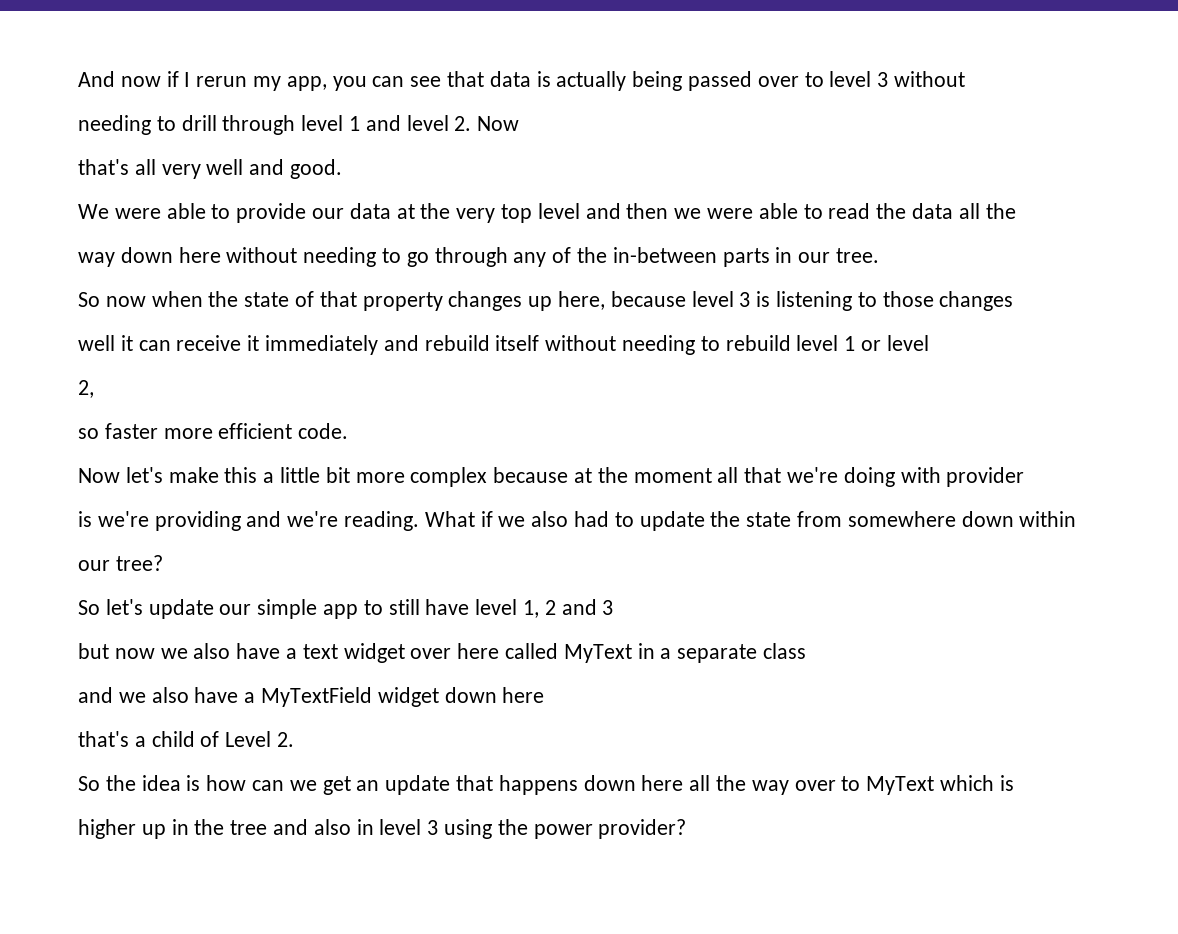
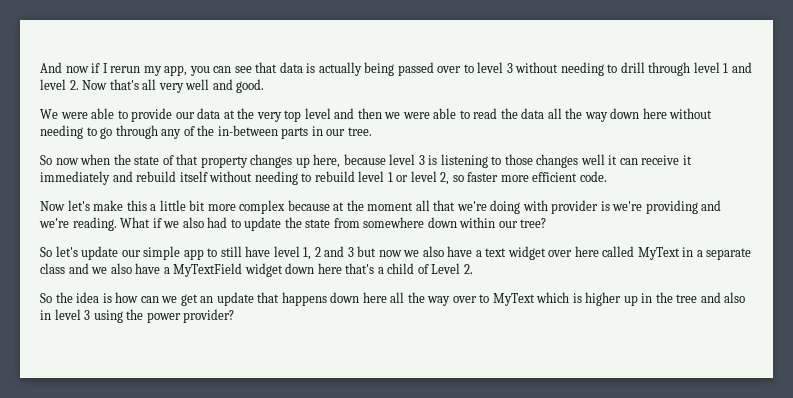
(966, 79) // -> (559, 67) none
(520, 123) // -> (108, 85) none
(1016, 211) // -> (583, 113) none
(1014, 301) // -> (579, 161) none
(929, 343) // -> (437, 176) none
(94, 389) // -> (450, 178) none
(1025, 477) // -> (599, 207) none
(1077, 519) // -> (496, 222) none
(614, 607) // -> (354, 252) none
(807, 651) // -> (65, 268) none
(545, 695) // -> (342, 268) none
(1014, 783) // -> (582, 298) none

